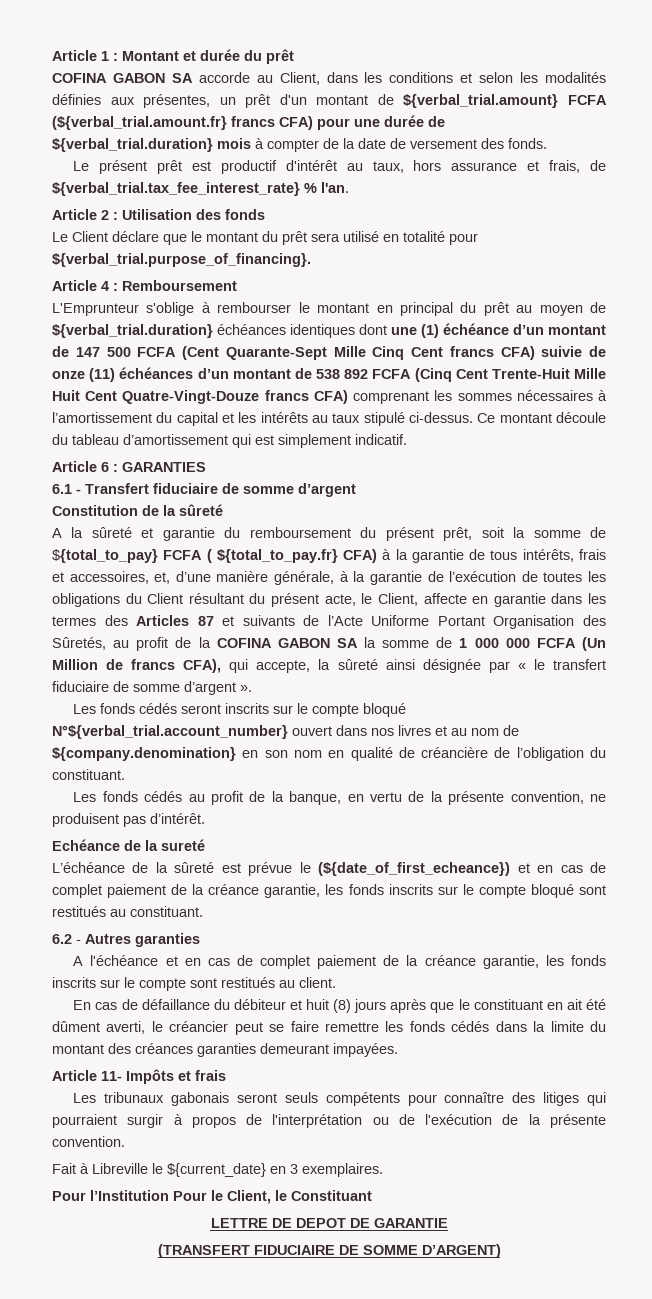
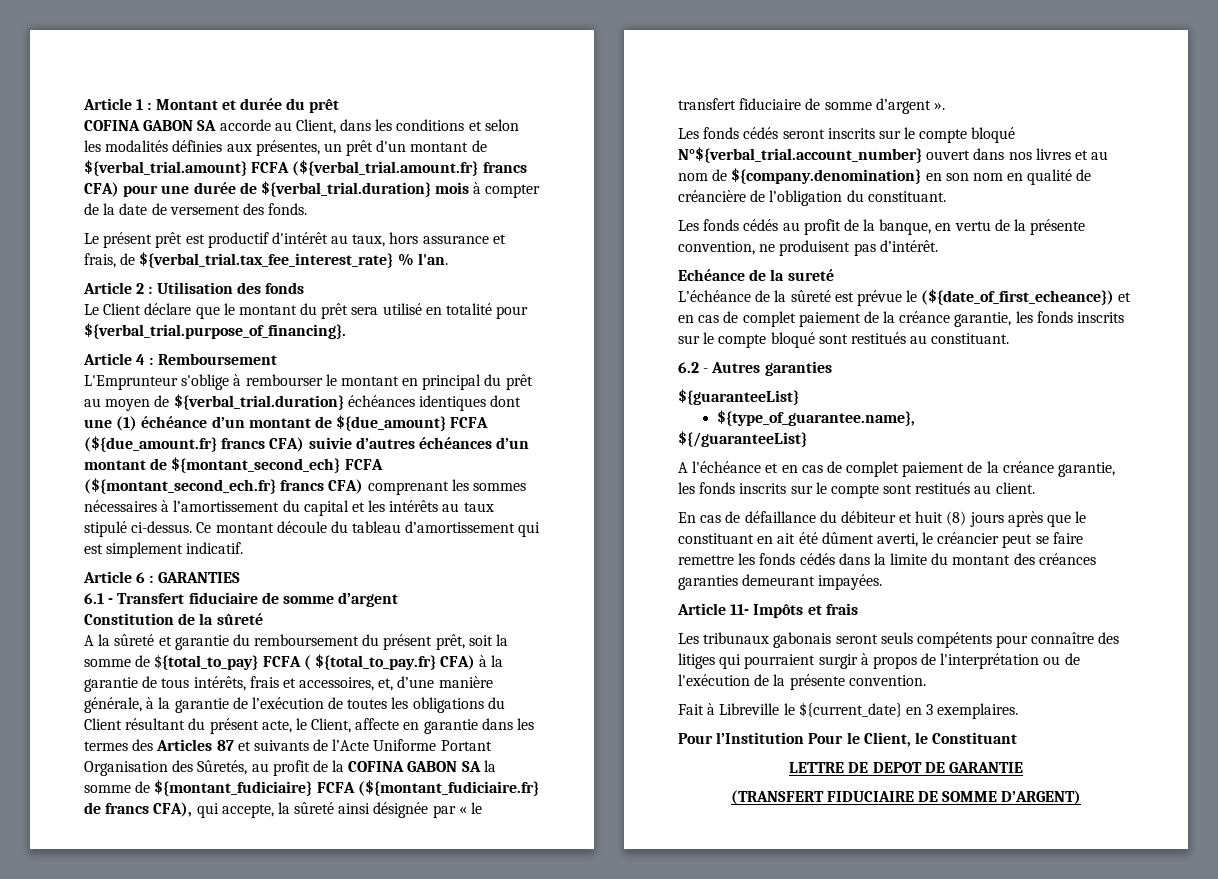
[75,346,606,360] [52,367,606,382] [52,390,260,404] 147 500 FCFA (Cent Quarante-Sept Mille Cinq Cent francs CFA) suivie de onze (11) échéances d’un montant de 538 892 FCFA (Cinq Cent Trente-Huit Mille Huit Cent Quatre-Vingt-Douze -> [336,415,489,431] [84,436,530,452] [84,457,383,473] [84,478,276,494] ${due_amount} FCFA (${due_amount.fr} francs CFA) suivie d’autres échéances d’un montant de ${montant_second_ech} FCFA (${montant_second_ech.fr}
[459,637,606,651] [52,659,98,670] 1 000 000 FCFA (Un Million -> [154,780,539,796] ${montant_fudiciaire} FCFA (${montant_fudiciaire.fr}
(200, 940) none -> [678,389,799,405] [717,410,916,426] [678,431,807,447] // ${guaranteeList} // ${type_of_guarantee.name}, // ${/guaranteeList}

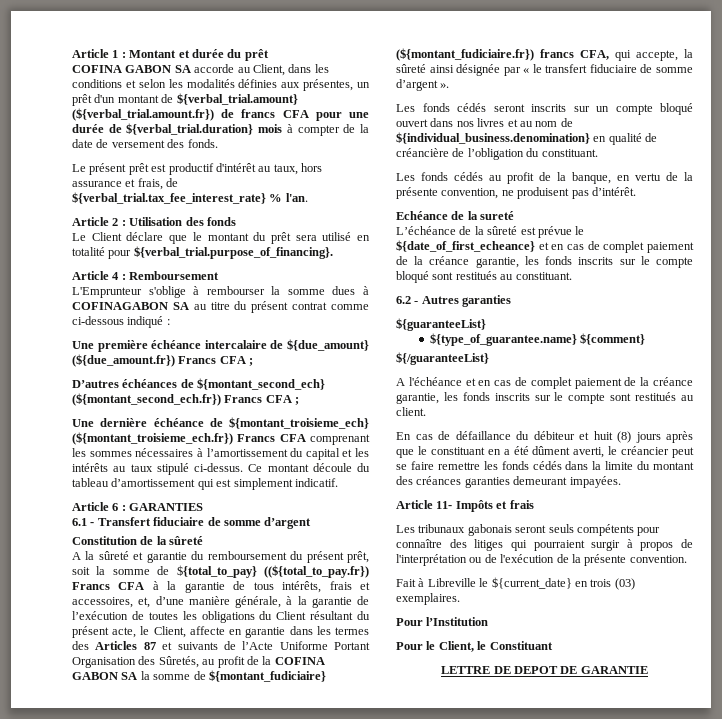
[251,160,527,176] [84,182,119,197] FCFA (${verbal_trial.amount.fr} francs CFA) -> [72,108,309,121] (${verbal_trial.amount.fr}) de francs CFA
[325,374,533,390] [84,394,522,411] [84,415,489,431] [84,436,530,452] [84,457,383,473] [84,478,364,494] le montant en principal du prêt au moyen de ${verbal_trial.duration} échéances identiques dont une (1) échéance d’un montant de ${due_amount} FCFA (${due_amount.fr} francs CFA) suivie d’autres échéances d’un montant de ${montant_second_ech} FCFA (${montant_second_ech.fr} francs CFA) -> [271,286,369,295] [72,301,369,313] [72,316,170,328] [72,339,369,352] [72,354,254,367] [72,378,326,390] [72,393,300,406] [72,417,369,429] [72,432,306,445] la somme dues à COFINAGABON SA au titre du présent contrat comme ci-dessous indiqué : // Une première échéance intercalaire de ${due_amount} (${due_amount.fr}) Francs CFA ; // D’autres échéances de ${montant_second_ech} (${montant_second_ech.fr}) Francs CFA ; // Une dernière échéance de ${montant_troisieme_ech} (${montant_troisieme_ech.fr}) Francs CFA
[262,654,476,670] FCFA ( ${total_to_pay.fr} CFA) -> [264,565,369,578] [72,582,145,590] ((${total_to_pay.fr}) Francs CFA
[316,780,539,796] [84,802,193,817] FCFA (${montant_fudiciaire.fr} de francs CFA), -> [396,48,609,61] (${montant_fudiciaire.fr}) francs CFA,
[904,127,1016,143] [678,147,922,163] le compte bloqué N°${verbal_trial.account_number} -> [596,103,693,115] un compte bloqué
[731,168,1003,184] ${company.denomination} en son nom -> [396,132,590,144] ${individual_business.denomination}
[921,289,1115,305] (${date_of_first_echeance}) -> [396,240,535,252] ${date_of_first_echeance}
[717,410,916,426] ${type_of_guarantee.name}, -> [429,333,646,346] ${type_of_guarantee.name} ${comment}
[777,533,796,544] ait -> [503,449,510,455] a
[926,704,934,715] 3 -> [590,578,635,590] trois (03)
(805, 738) none -> (489, 621) //
[730,790,1082,805] // (TRANSFERT FIDUCIAIRE DE SOMME D’ARGENT) -> (648, 670) none

